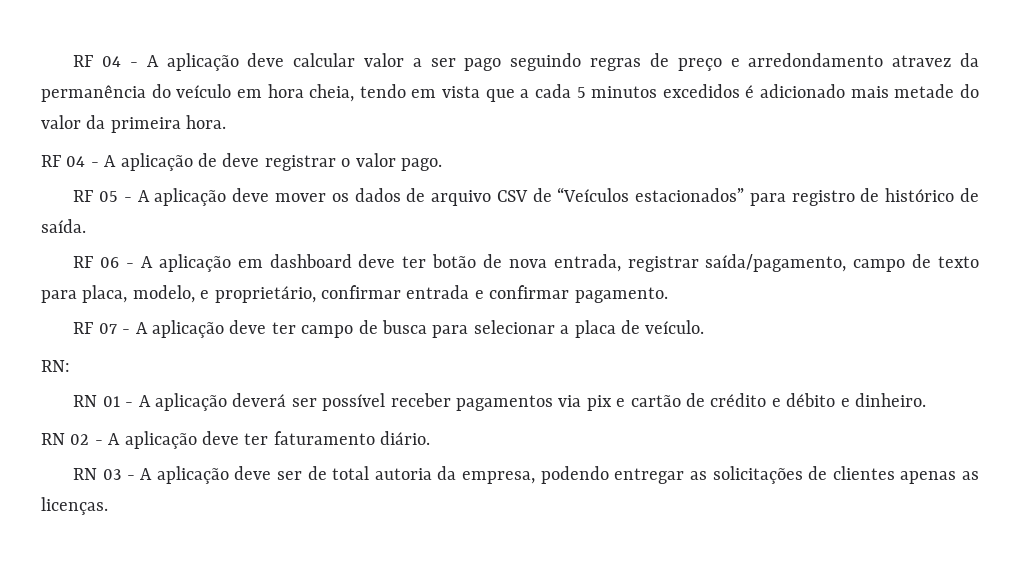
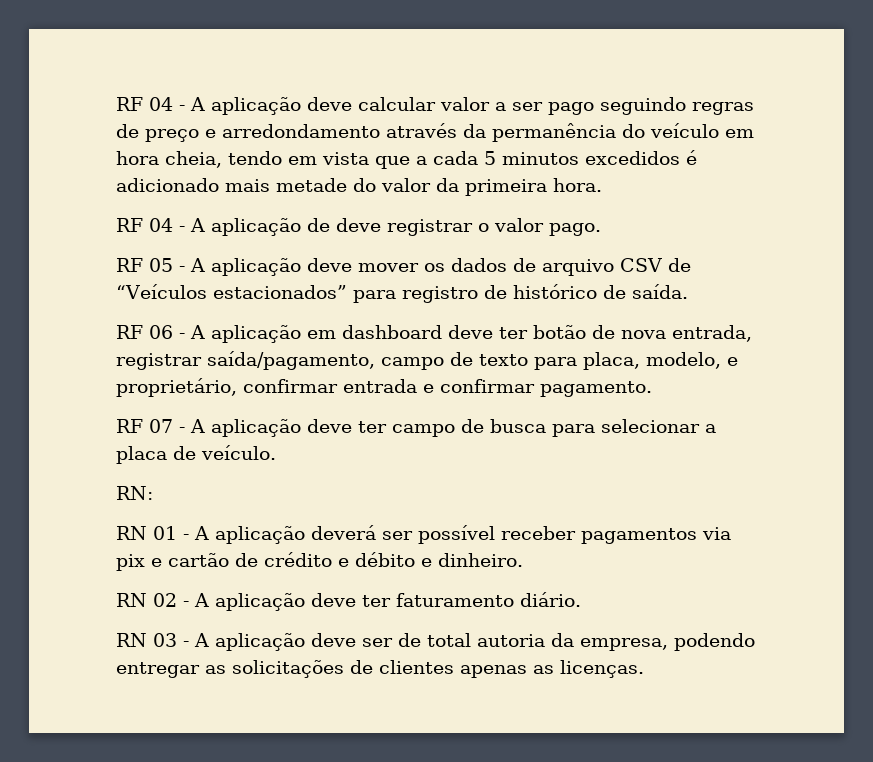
[892,55,952,67] atravez -> [386,123,457,138] através

